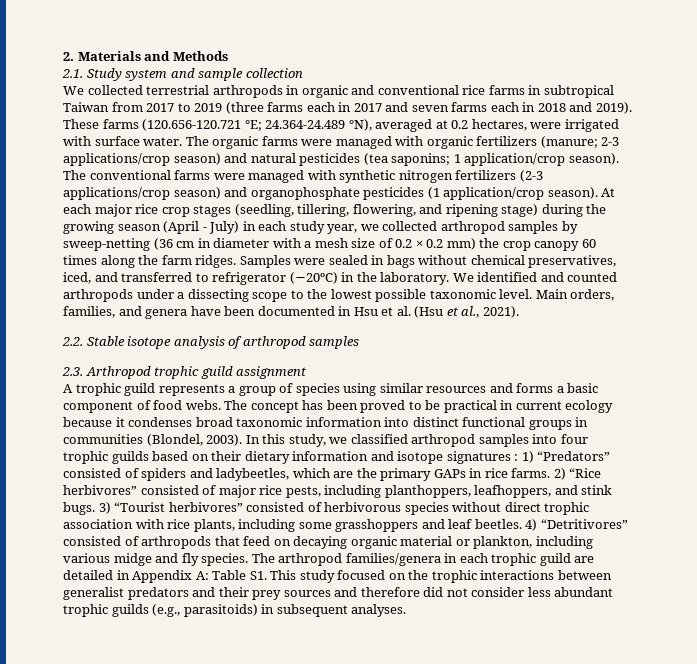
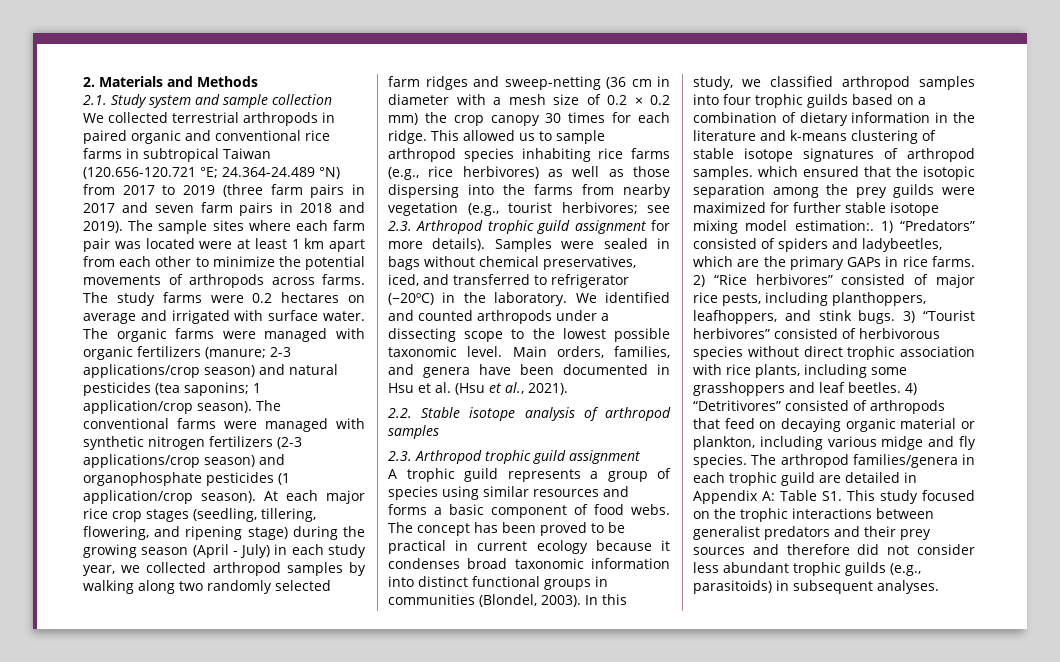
(300, 90) none -> [83,130,127,144] paired
(109, 107) none -> [83,167,340,179] (120.656-120.721 °E; 24.364-24.489 °N)
[267,102,335,112] farms each -> [270,184,345,198] farm pairs
[451,102,519,112] farms each -> [200,202,274,216] farm pairs
[63,119,562,132] These farms (120.656-120.721 °E; 24.364-24.489 °N), averaged at 0.2 hectares, were -> [128,220,365,234] [83,238,365,252] [83,256,365,270] [83,274,365,288] [83,292,365,306] [83,310,167,324] The sample sites where each farm pair was located were at least 1 km apart from each other to minimize the potential movements of arthropods across farms. The study farms were 0.2 hectares on average and
(578, 227) none -> [83,580,331,594] [388,76,499,90] walking along two randomly selected farm ridges and
[581,239,596,248] [63,255,237,268] 60 times along the farm ridges. -> [545,112,670,123] [388,130,605,144] [388,148,670,162] [388,166,670,180] [388,184,671,198] [388,202,670,216] [388,220,670,234] [388,238,486,251] 30 times for each ridge. This allowed us to sample arthropod species inhabiting rice farms (e.g., rice herbivores) as well as those dispersing into the farms from nearby vegetation (e.g., tourist herbivores; see 2.3. Arthropod trophic guild assignment for more details).
[211,451,519,464] their dietary information and isotope signatures : -> [918,97,926,105] [693,112,975,126] [693,130,936,144] [693,148,975,162] [693,166,975,180] [693,184,975,198] [693,202,939,216] [693,220,874,234] a combination of dietary information in the literature and k-means clustering of stable isotope signatures of arthropod samples. which ensured that the isotopic separation among the prey guilds were maximized for further stable isotope mixing model estimation:.

